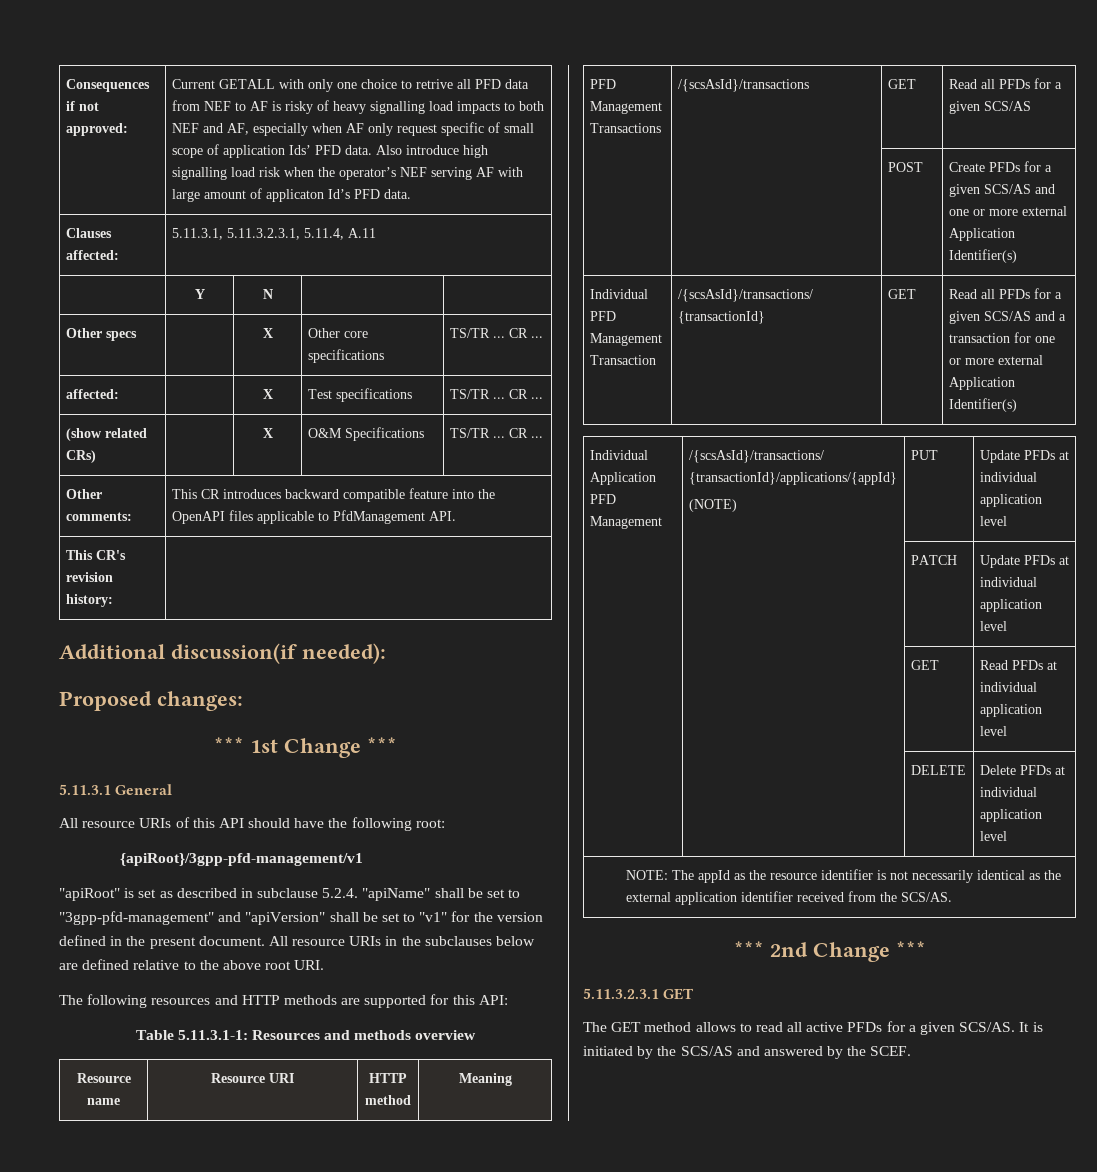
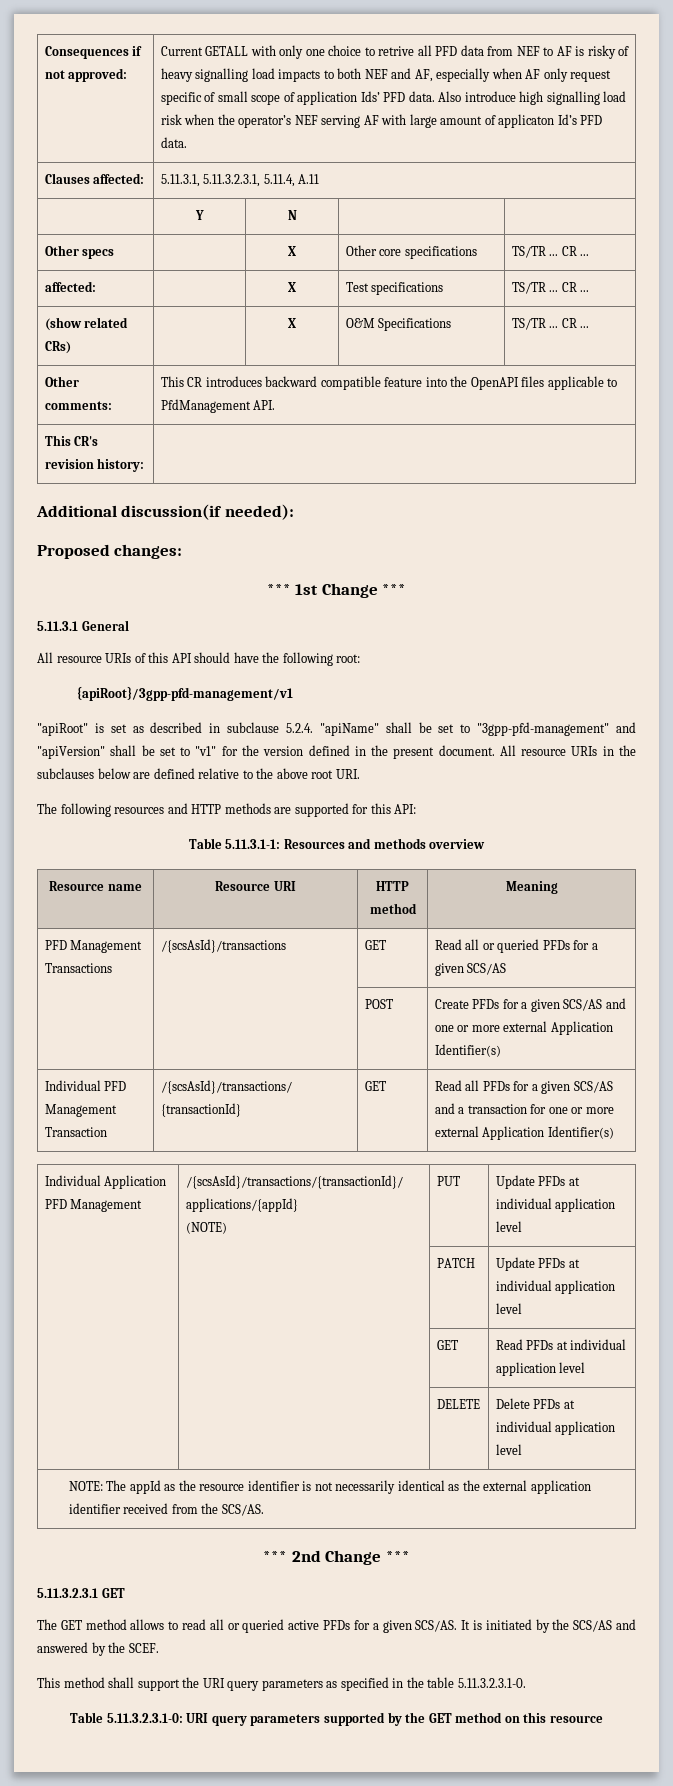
(995, 84) none -> [482,939,540,953] or queried
(803, 1027) none -> [227,1619,285,1633] or queried
(912, 1051) none -> [37,1677,526,1691] [70,1712,603,1726] // This method shall support the URI query parameters as specified in the table 5.11.3.2.3.1-0. // Table 5.11.3.2.3.1-0: URI query parameters supported by the GET method on this resource

